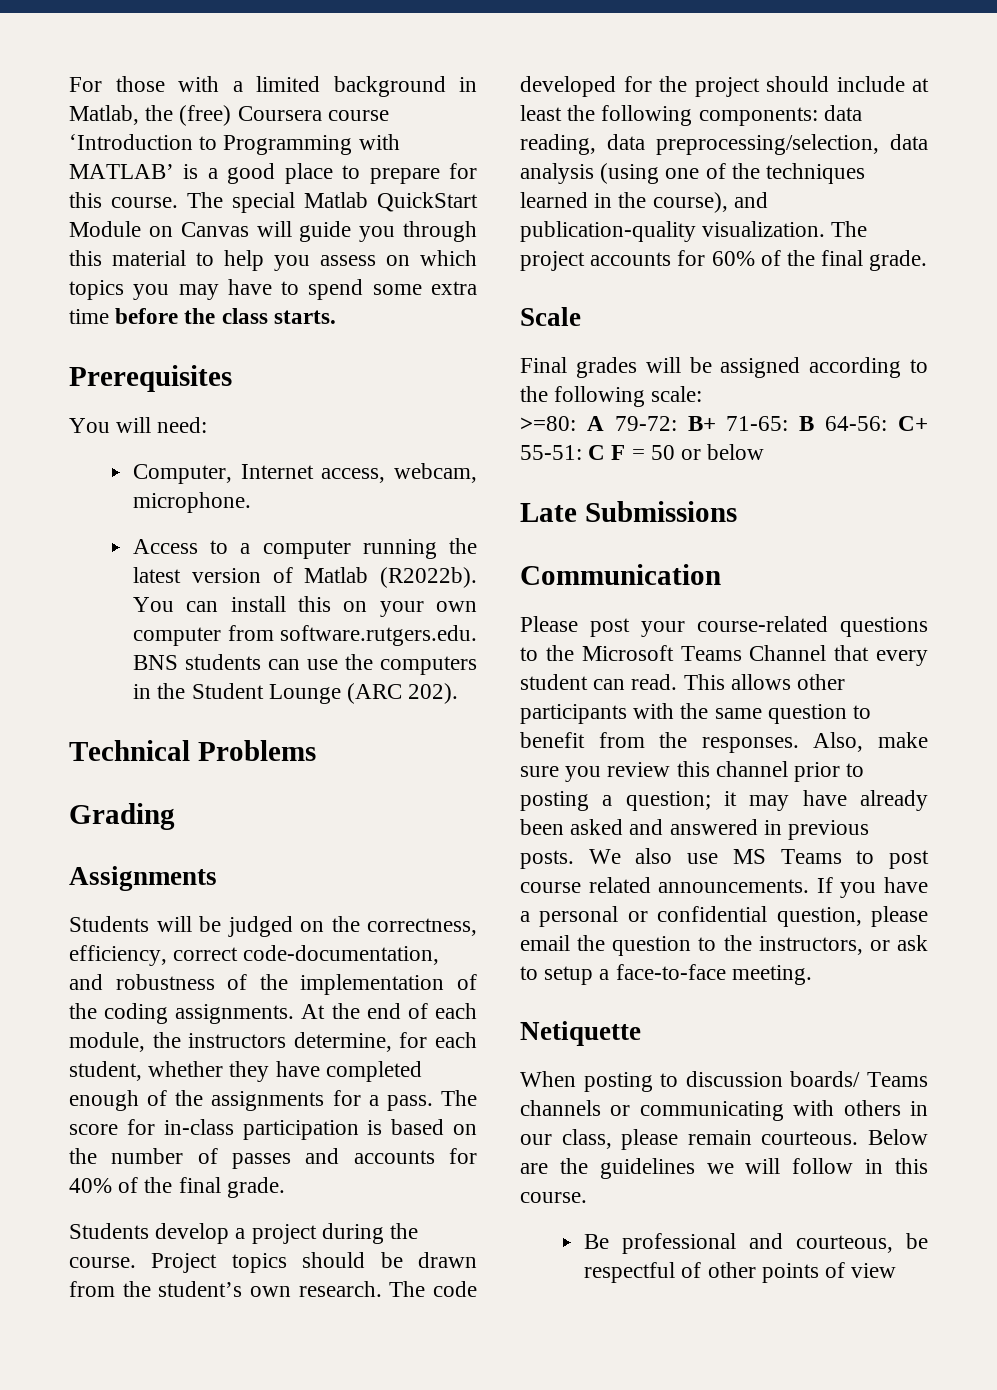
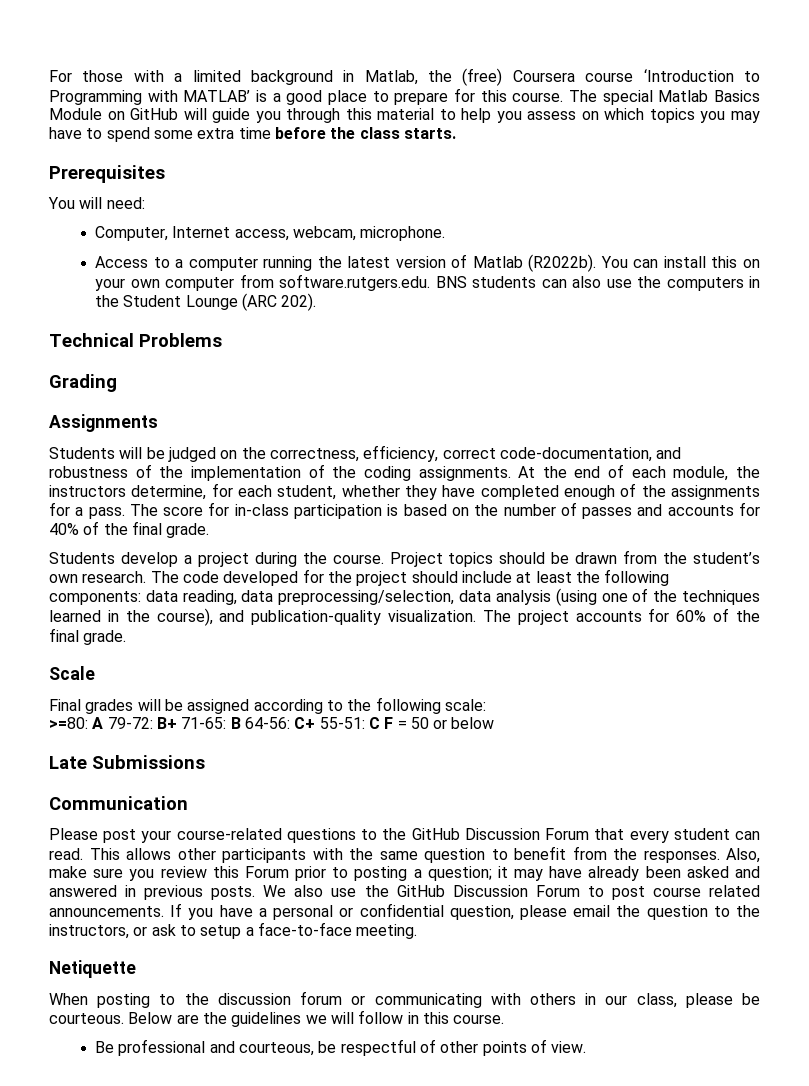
[377,192,478,212] QuickStart -> [714,90,760,102] Basics
[180,222,249,237] Canvas -> [130,108,179,120] GitHub
(301, 664) none -> [572,276,602,288] also
[581,645,827,661] Microsoft Teams Channel -> [411,828,590,840] GitHub Discussion Forum
[715,761,788,777] channel -> [244,866,289,878] Forum
[732,849,842,864] MS Teams -> [364,885,580,897] the GitHub Discussion Forum
[685,1071,928,1087] [520,1100,601,1116] discussion boards/ Teams channels -> [184,991,343,1005] the discussion forum
[687,1130,752,1145] remain -> [741,993,760,1005] be
[851,1263,897,1278] view -> [551,1041,587,1053] view.

